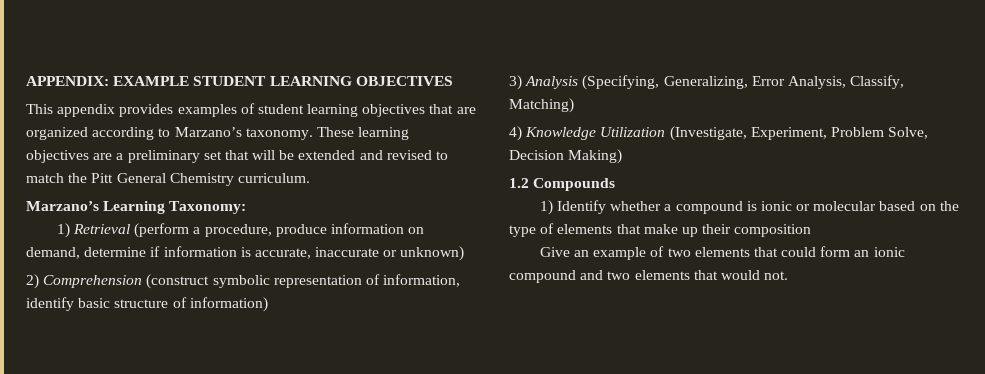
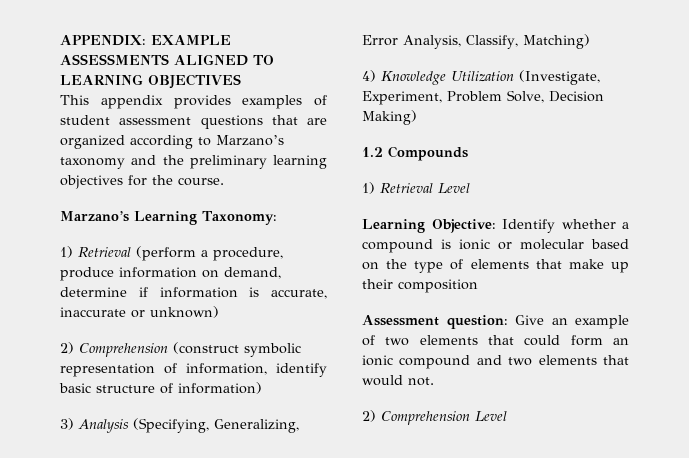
[193,76,267,86] STUDENT -> [60,54,274,66] ASSESSMENTS ALIGNED TO
[307,104,426,117] learning objectives -> [119,115,263,129] assessment questions
[245,127,410,140] [26,150,449,163] [26,173,310,186] taxonomy. These learning objectives are a preliminary set that will be extended and revised to match the Pitt General Chemistry curriculum. -> [60,155,327,169] [60,175,224,189] taxonomy and the preliminary learning objectives for the course.
(553, 207) none -> [380,183,470,194] [362,219,496,233] Retrieval Level // Learning Objective:
(812, 230) none -> [362,315,508,329] Assessment question:
(789, 275) none -> [362,410,507,425] // 2) Comprehension Level

